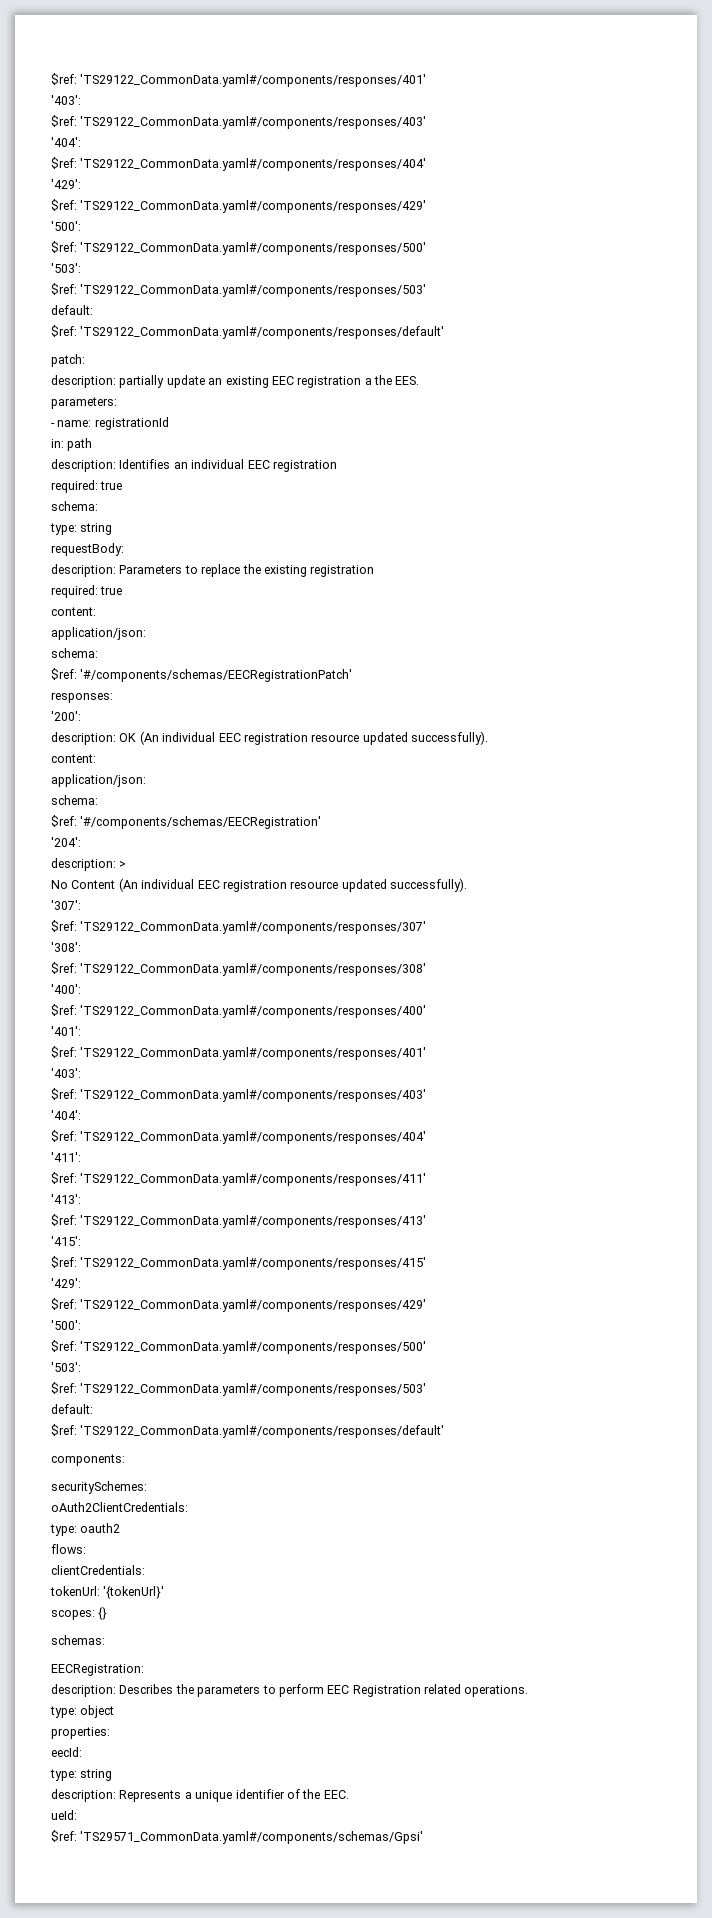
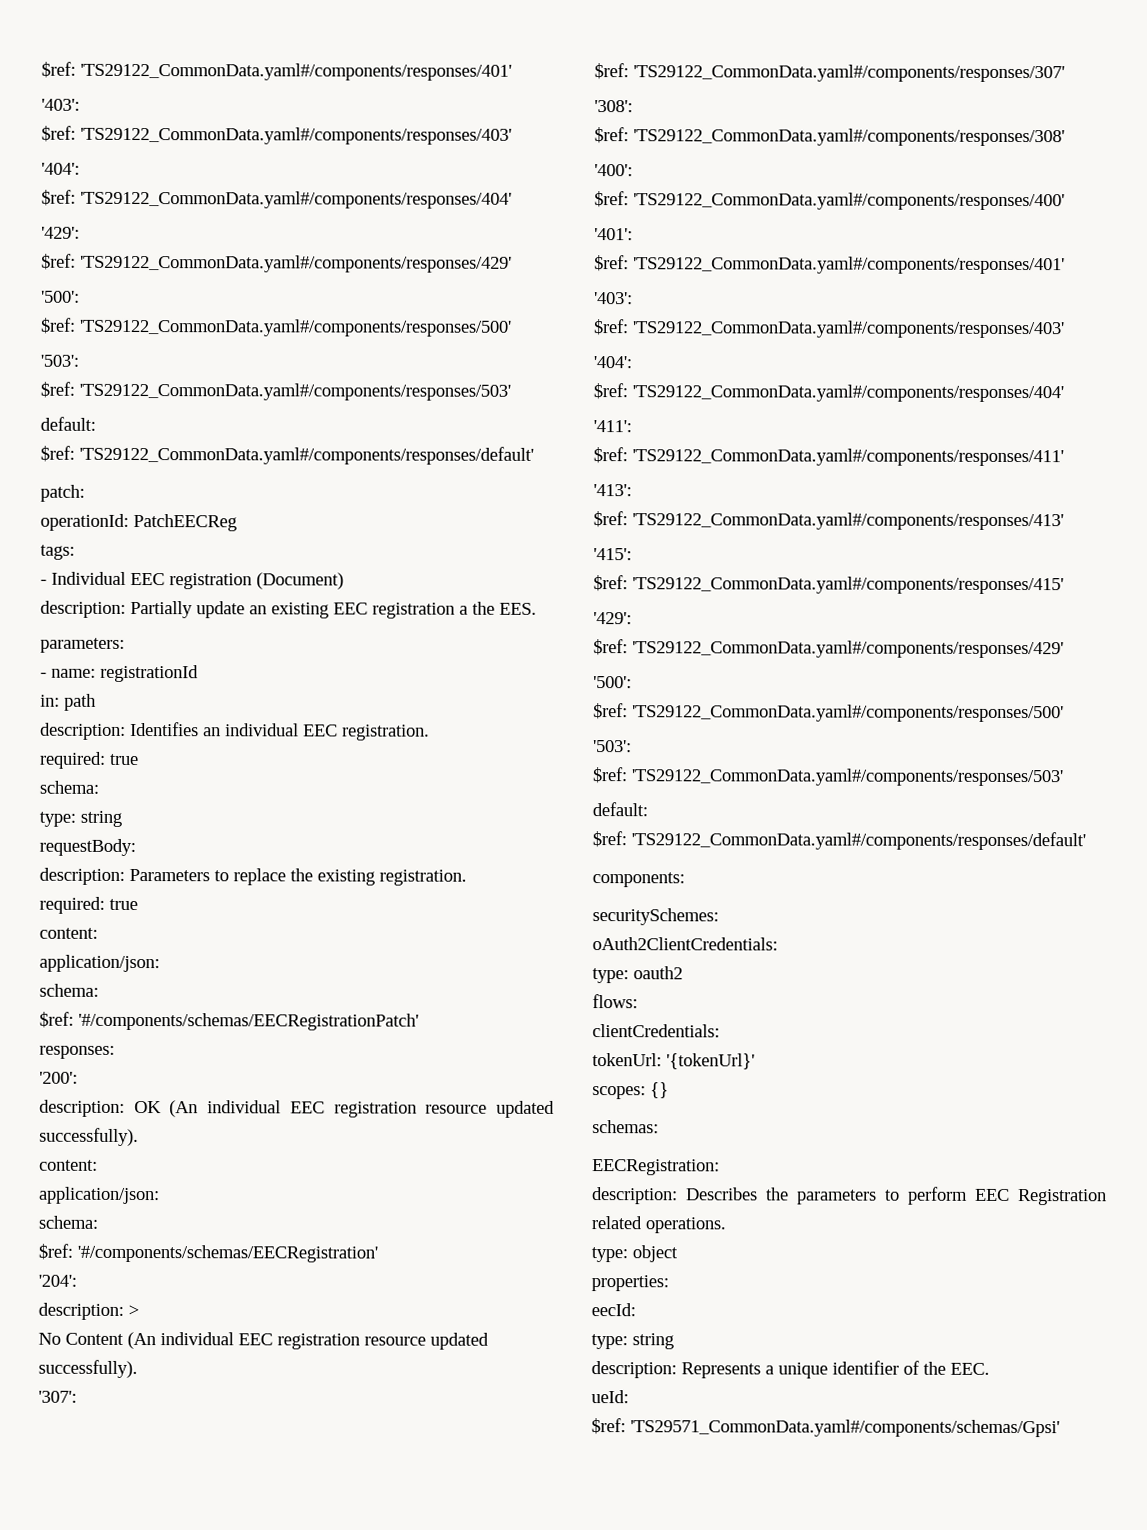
[51,375,165,388] // description: partially -> [40,513,237,532] [40,544,75,560] [40,571,344,590] [40,600,193,619] // operationId: PatchEECReg // tags: // - Individual EEC registration (Document) // description: Partially
[272,460,337,472] registration -> [342,724,430,741] registration.
[310,565,375,577] registration -> [379,869,467,886] registration.

